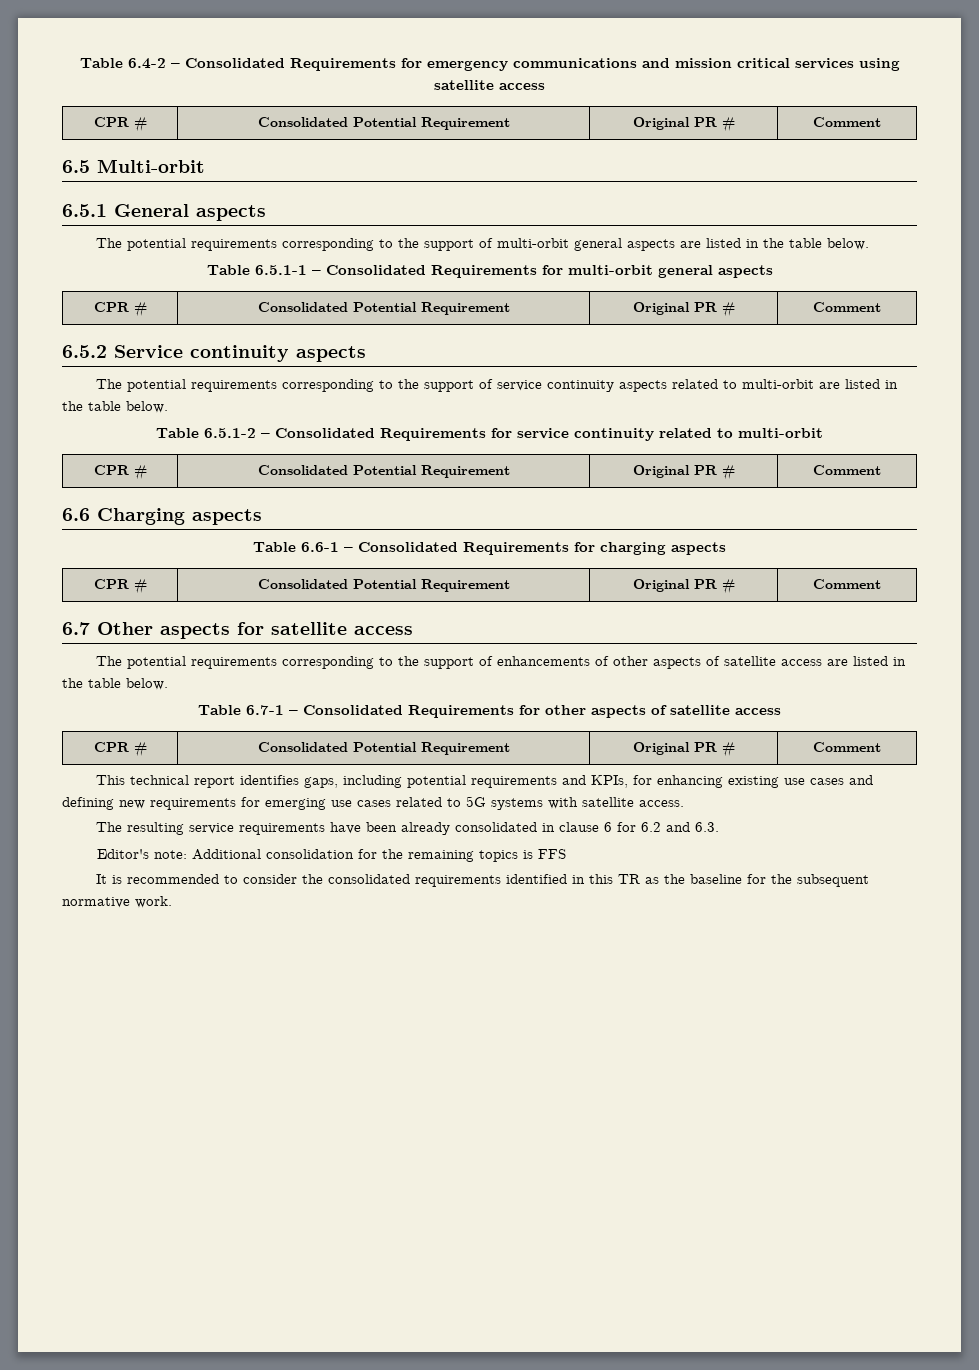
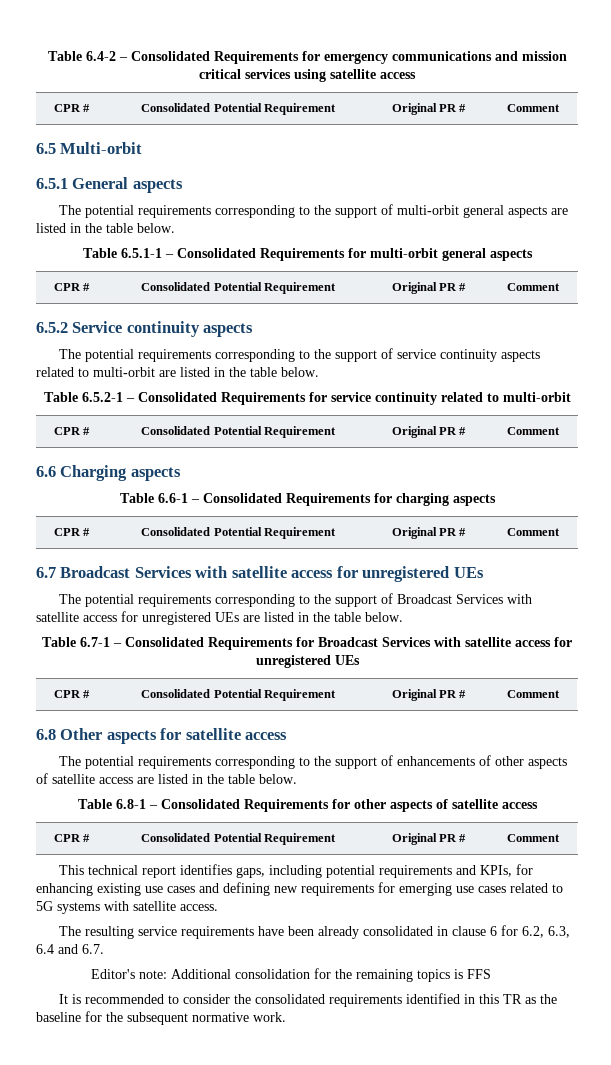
[204,428,256,438] 6.5.1-2 -> [81,392,123,402] 6.5.2-1
(90, 628) none -> [60,566,484,582] [58,593,532,607] [36,611,403,625] [42,637,572,650] [255,655,360,668] [53,690,91,698] [141,689,336,701] [391,689,467,701] [506,690,560,698] [36,729,56,740] Broadcast Services with satellite access for unregistered UEs // The potential requirements corresponding to the support of Broadcast Services with satellite access for unregistered UEs are listed in the table below. // Table 6.7-1 – Consolidated Requirements for Broadcast Services with satellite access for unregistered UEs // CPR # | Consolidated Potential Requirement | Original PR # | Comment // 6.8
[246,705,284,715] 6.7-1 -> [115,799,146,809] 6.8-1
[641,822,720,832] 6.2 and 6.3. -> [521,926,570,938] [36,944,104,954] 6.2, 6.3, 6.4 and 6.7.

